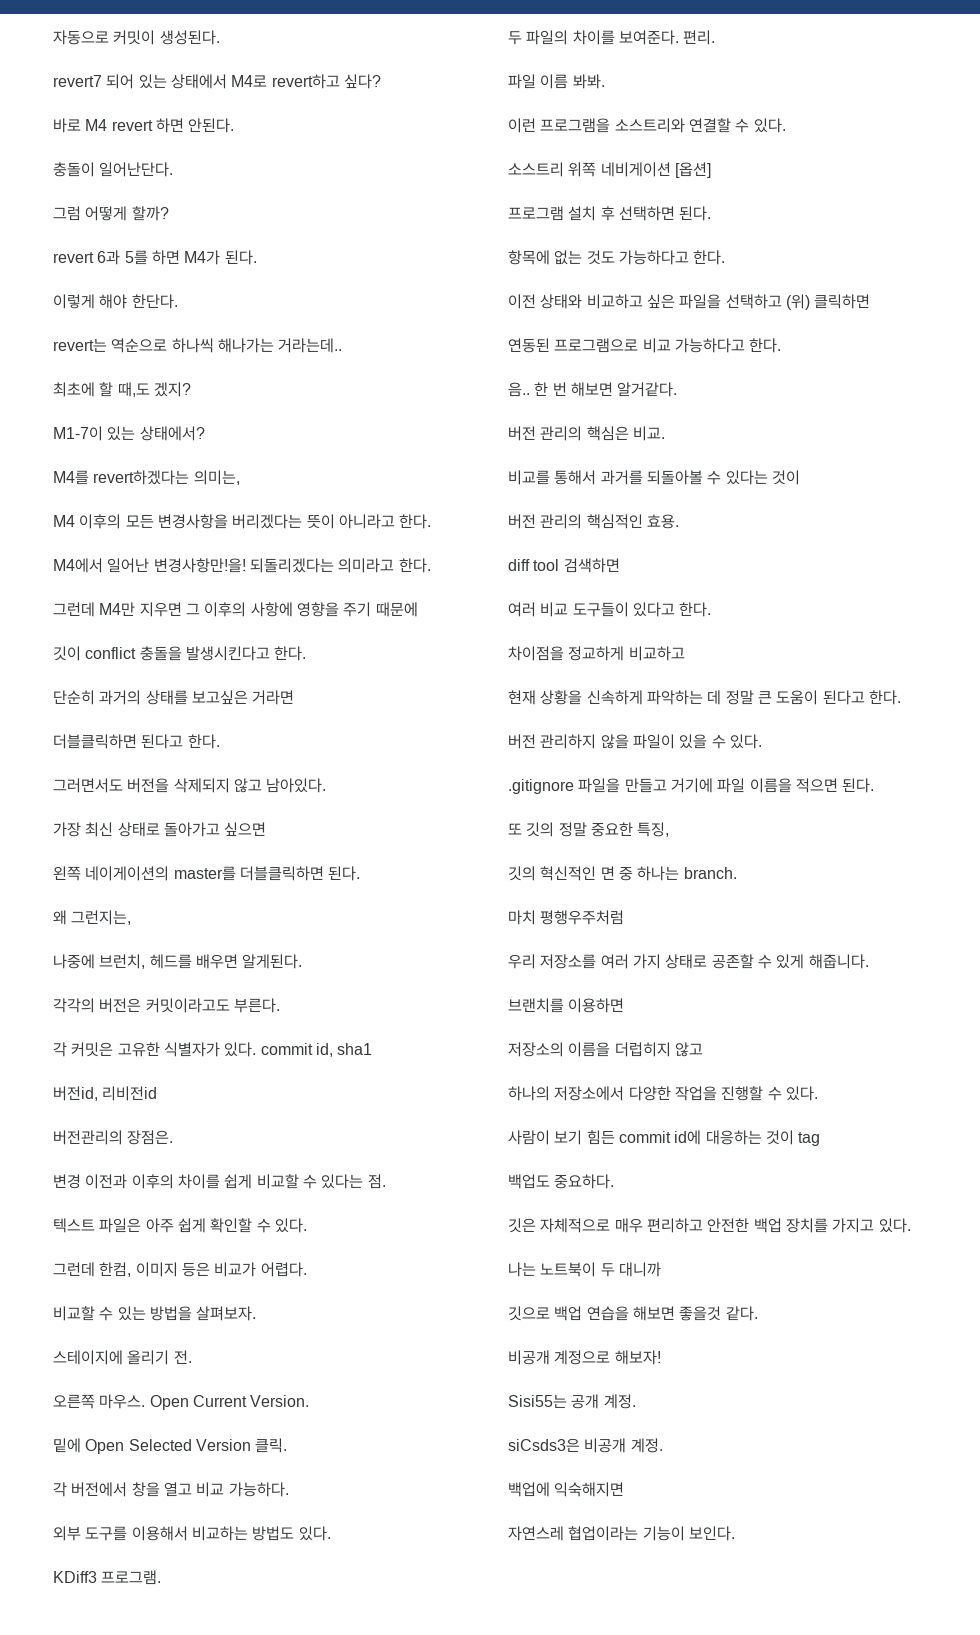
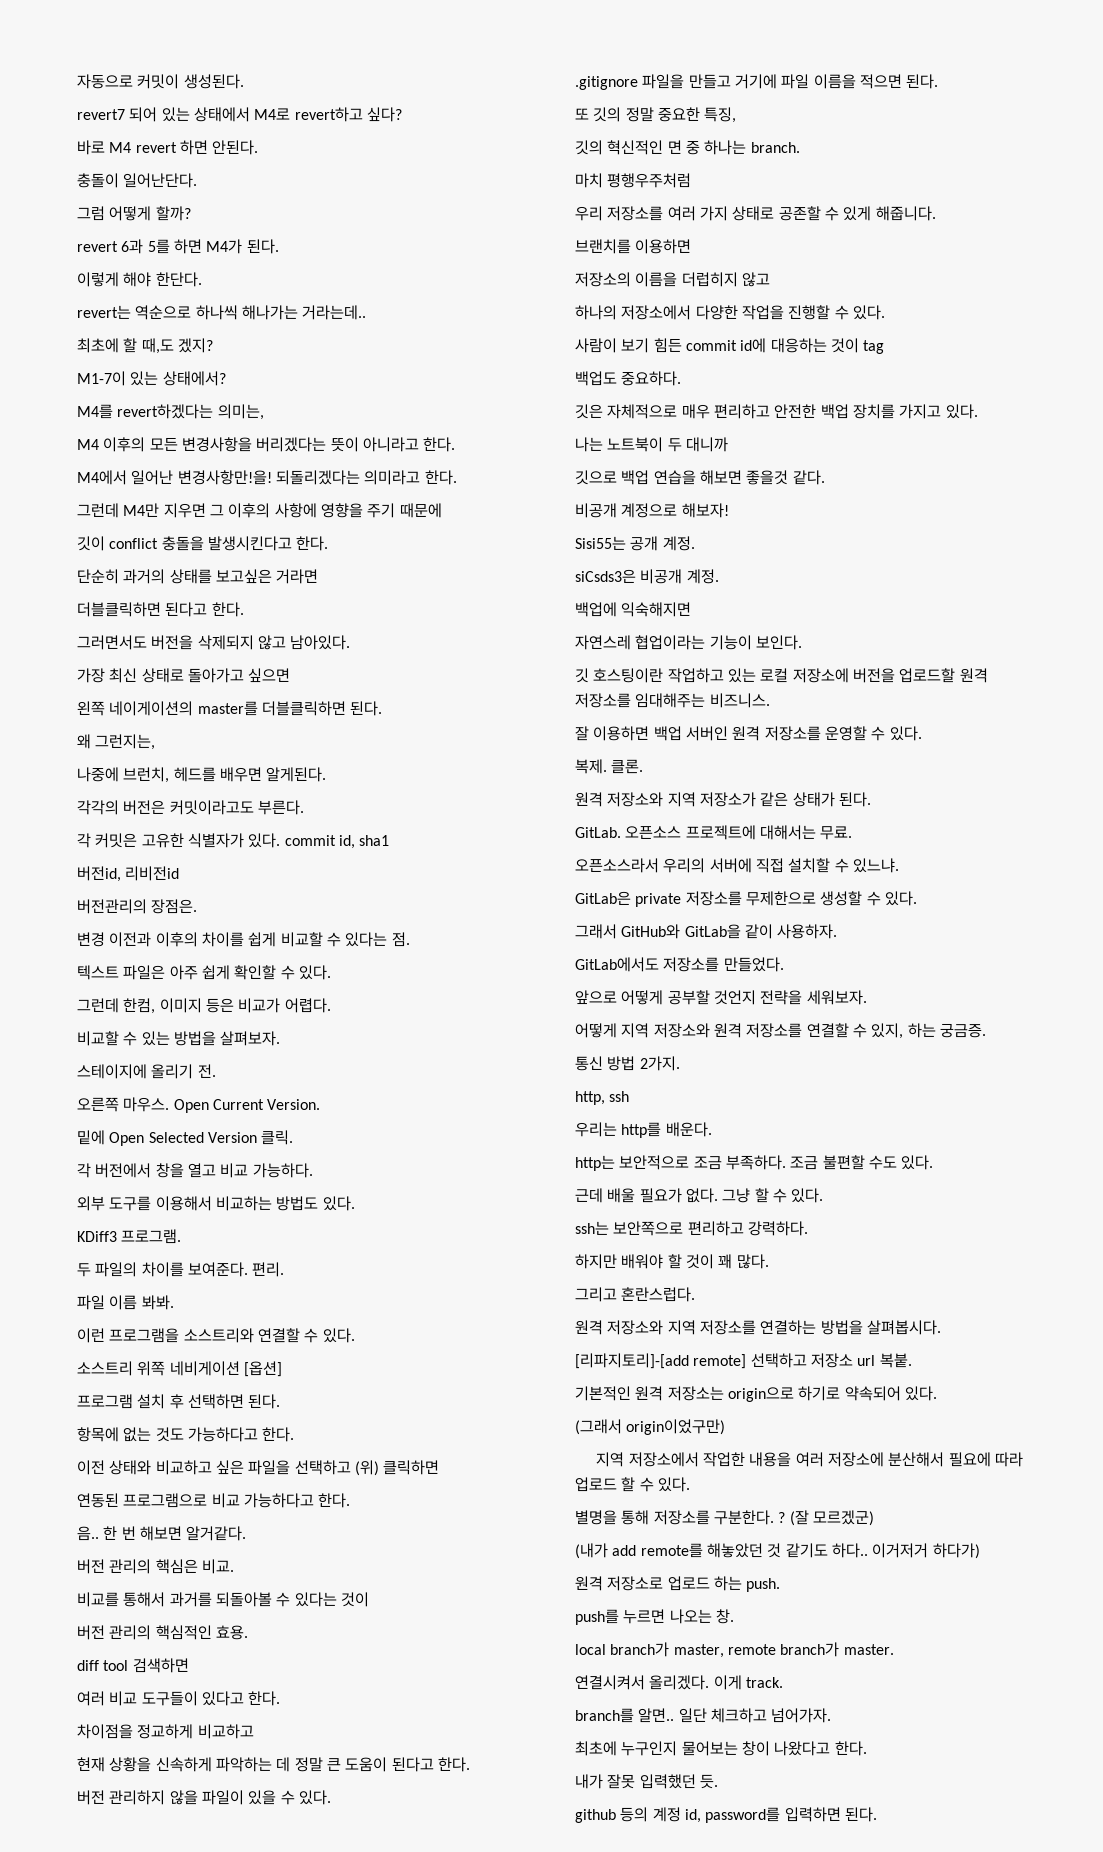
(735, 1533) none -> [575,668,988,683] [575,693,770,708] [575,726,922,741] [575,759,644,774] [575,792,871,807] [575,825,853,840] [575,858,899,873] [575,891,917,907] [575,924,838,939] [575,957,784,972] [575,990,867,1005] [575,1023,986,1039] [575,1056,680,1071] [575,1091,630,1105] [575,1122,712,1138] [575,1155,934,1171] [575,1188,824,1203] [575,1221,808,1236] [575,1254,769,1269] [575,1287,696,1302] [575,1320,941,1335] [575,1353,912,1369] [575,1386,937,1402] [575,1419,726,1435] [596,1452,1023,1467] [575,1477,690,1492] [575,1510,874,1526] [575,1543,980,1559] [575,1576,781,1592] [575,1609,734,1625] [575,1642,894,1658] [575,1675,783,1690] [575,1708,832,1723] [575,1741,867,1756] [575,1774,718,1789] [575,1807,877,1823] // 깃 호스팅이란 작업하고 있는 로컬 저장소에 버전을 업로드할 원격 저장소를 임대해주는 비즈니스. // 잘 이용하면 백업 서버인 원격 저장소를 운영할 수 있다. // 복제. 클론. // 원격 저장소와 지역 저장소가 같은 상태가 된다. // GitLab. 오픈소스 프로젝트에 대해서는 무료. // 오픈소스라서 우리의 서버에 직접 설치할 수 있느냐. // GitLab은 private 저장소를 무제한으로 생성할 수 있다. // 그래서 GitHub와 GitLab을 같이 사용하자. // GitLab에서도 저장소를 만들었다. // 앞으로 어떻게 공부할 것언지 전략을 세워보자. // 어떻게 지역 저장소와 원격 저장소를 연결할 수 있지, 하는 궁금증. // 통신 방법 2가지. // http, ssh // 우리는 http를 배운다. // http는 보안적으로 조금 부족하다. 조금 불편할 수도 있다. // 근데 배울 필요가 없다. 그냥 할 수 있다. // ssh는 보안쪽으로 편리하고 강력하다. // 하지만 배워야 할 것이 꽤 많다. // 그리고 혼란스럽다. // 원격 저장소와 지역 저장소를 연결하는 방법을 살펴봅시다. // [리파지토리]-[add remote] 선택하고 저장소 url 복붙. // 기본적인 원격 저장소는 origin으로 하기로 약속되어 있다. // (그래서 origin이었구만) // 지역 저장소에서 작업한 내용을 여러 저장소에 분산해서 필요에 따라 업로드 할 수 있다. // 별명을 통해 저장소를 구분한다. ? (잘 모르겠군) // (내가 add remote를 해놓았던 것 같기도 하다.. 이거저거 하다가) // 원격 저장소로 업로드 하는 push. // push를 누르면 나오는 창. // local branch가 master, remote branch가 master. // 연결시켜서 올리겠다. 이게 track. // branch를 알면.. 일단 체크하고 넘어가자. // 최초에 누구인지 물어보는 창이 나왔다고 한다. // 내가 잘못 입력했던 듯. // github 등의 계정 id, password를 입력하면 된다.

